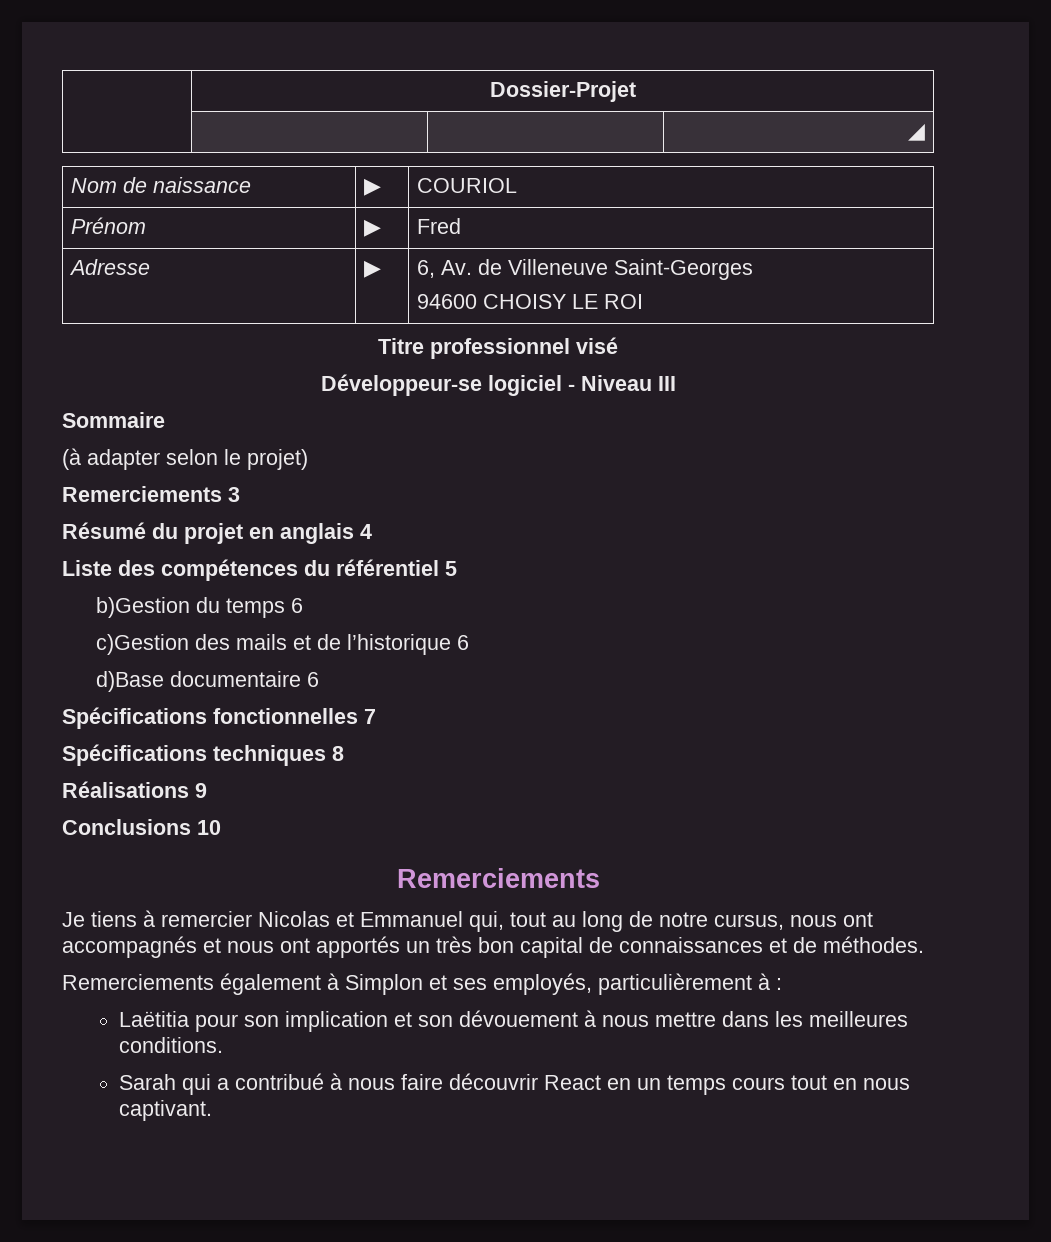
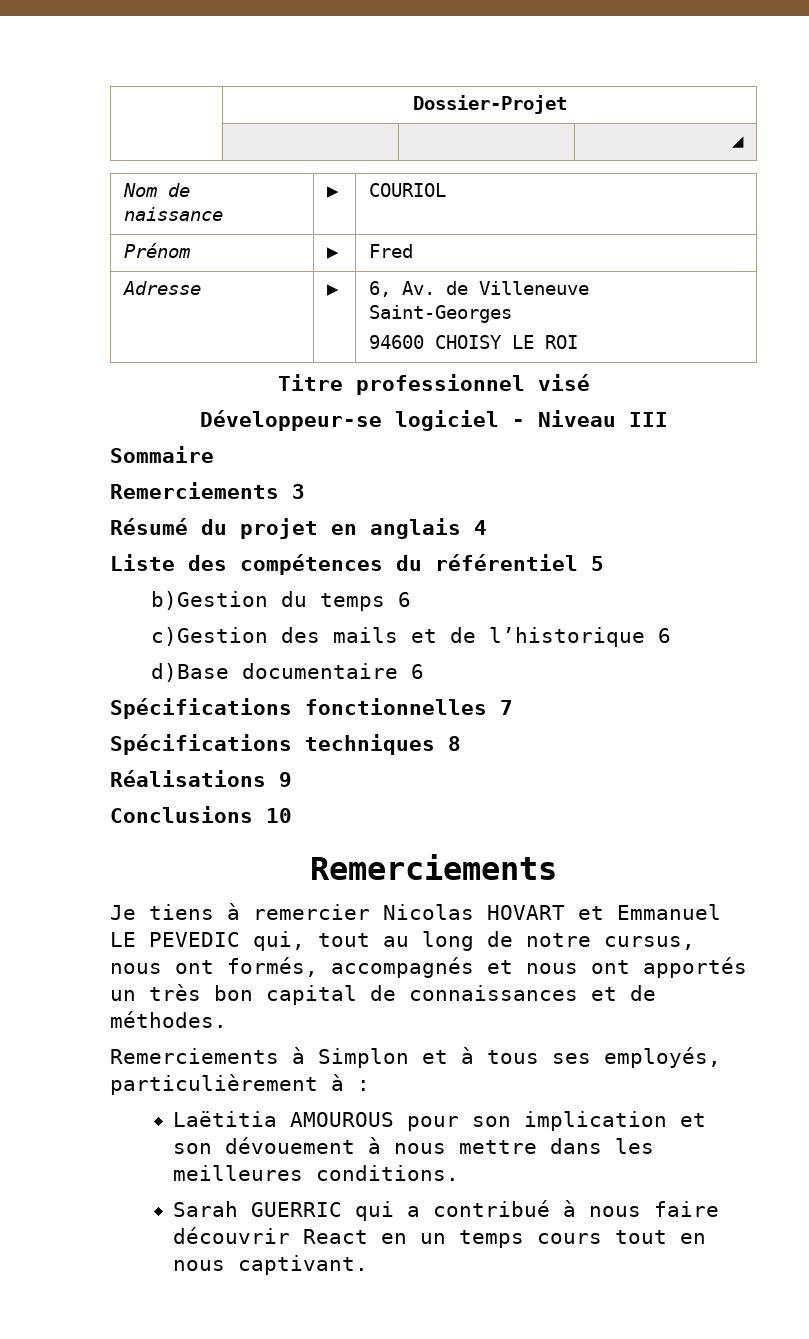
[62,448,308,470] // (à adapter selon le projet) -> (214, 454) none
(330, 919) none -> [487,905,565,920] HOVART
(463, 919) none -> [110,932,240,947] LE PEVEDIC
(873, 919) none -> [227,957,318,977] formés,
[220,973,321,995] également -> (279, 1056) none
(447, 982) none -> [461,1047,539,1064] à tous
(190, 1019) none -> [290,1112,395,1127] AMOUROUS
(177, 1082) none -> [251,1202,343,1217] GUERRIC

